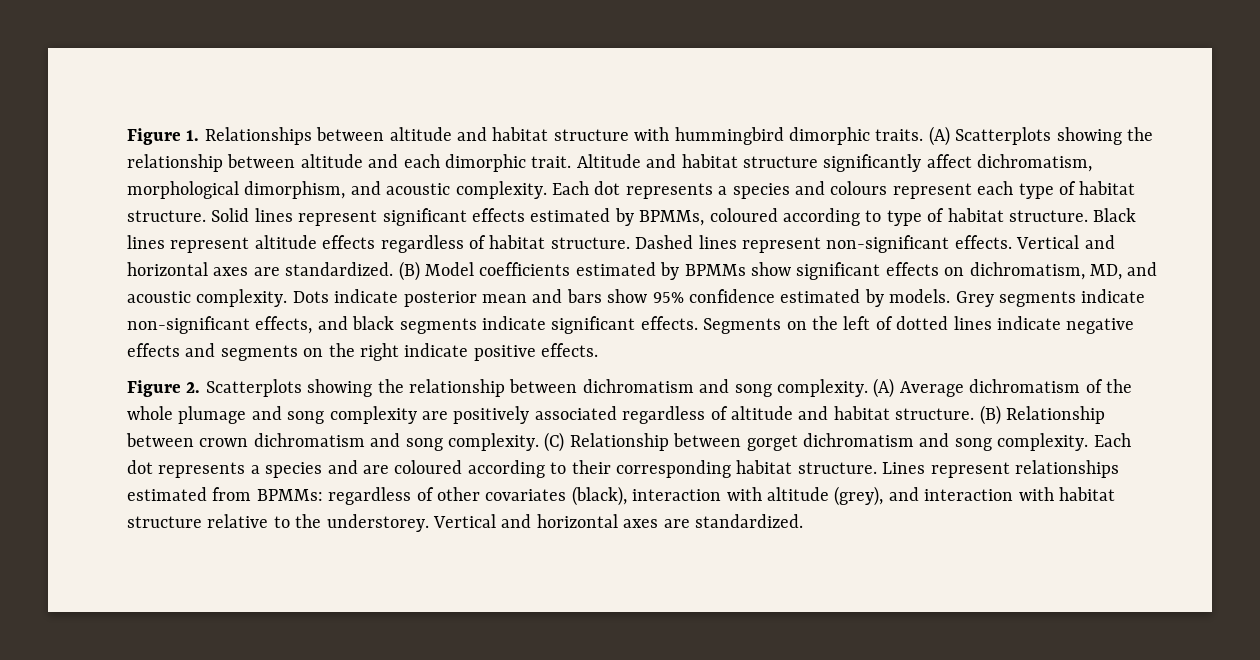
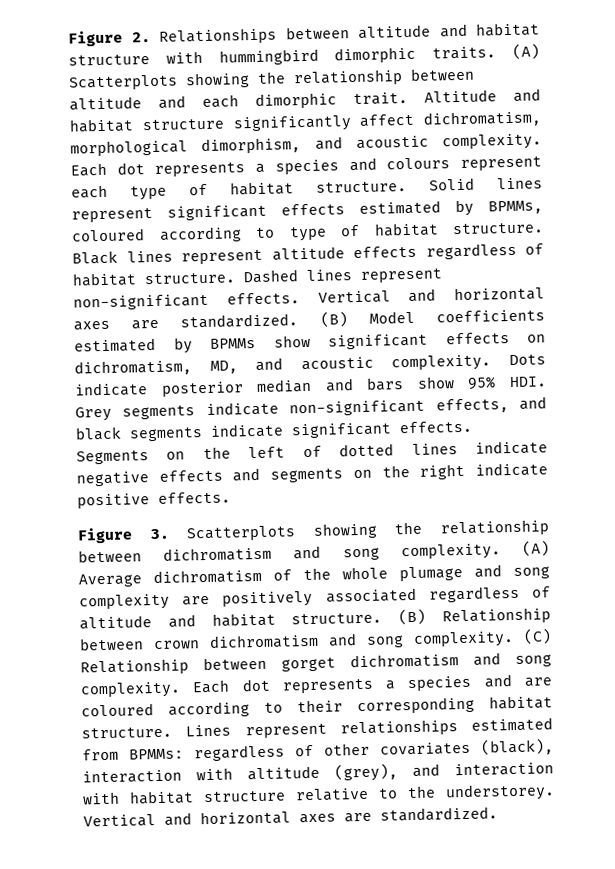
[127,128,200,145] Figure 1. -> [68,30,151,47] Figure 2.
[482,294,527,303] mean -> [256,378,313,393] median
[688,289,951,307] confidence estimated by models. -> [508,376,547,388] HDI.
[186,382,201,393] 2. -> [149,528,170,540] 3.

